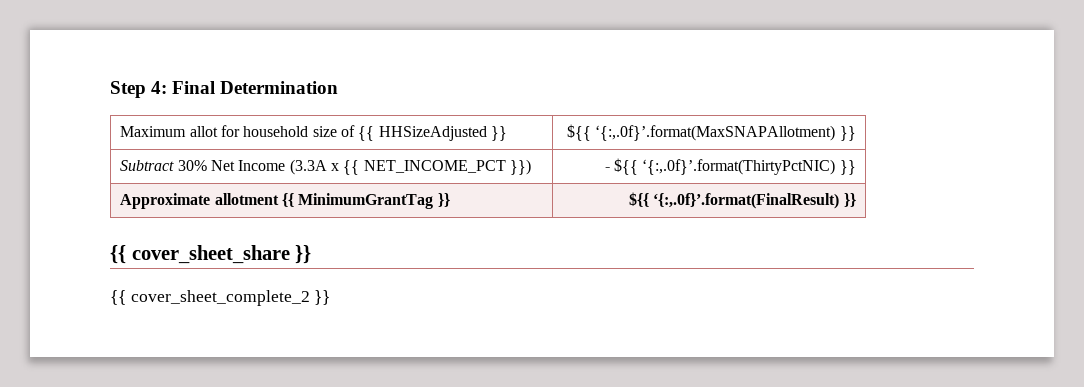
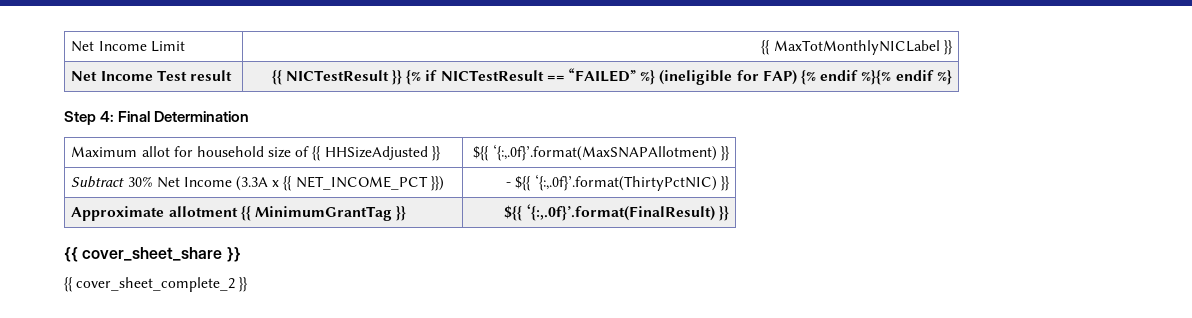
(110, 89) none -> [71,41,185,52] [761,40,953,55] [71,70,232,81] [271,68,952,85] Net Income Limit | {{ MaxTotMonthlyNICLabel }} // Net Income Test result | {{ NICTestResult }} {% if NICTestResult == “FAILED” %} (ineligible for FAP) {% endif %}{% endif %} //

